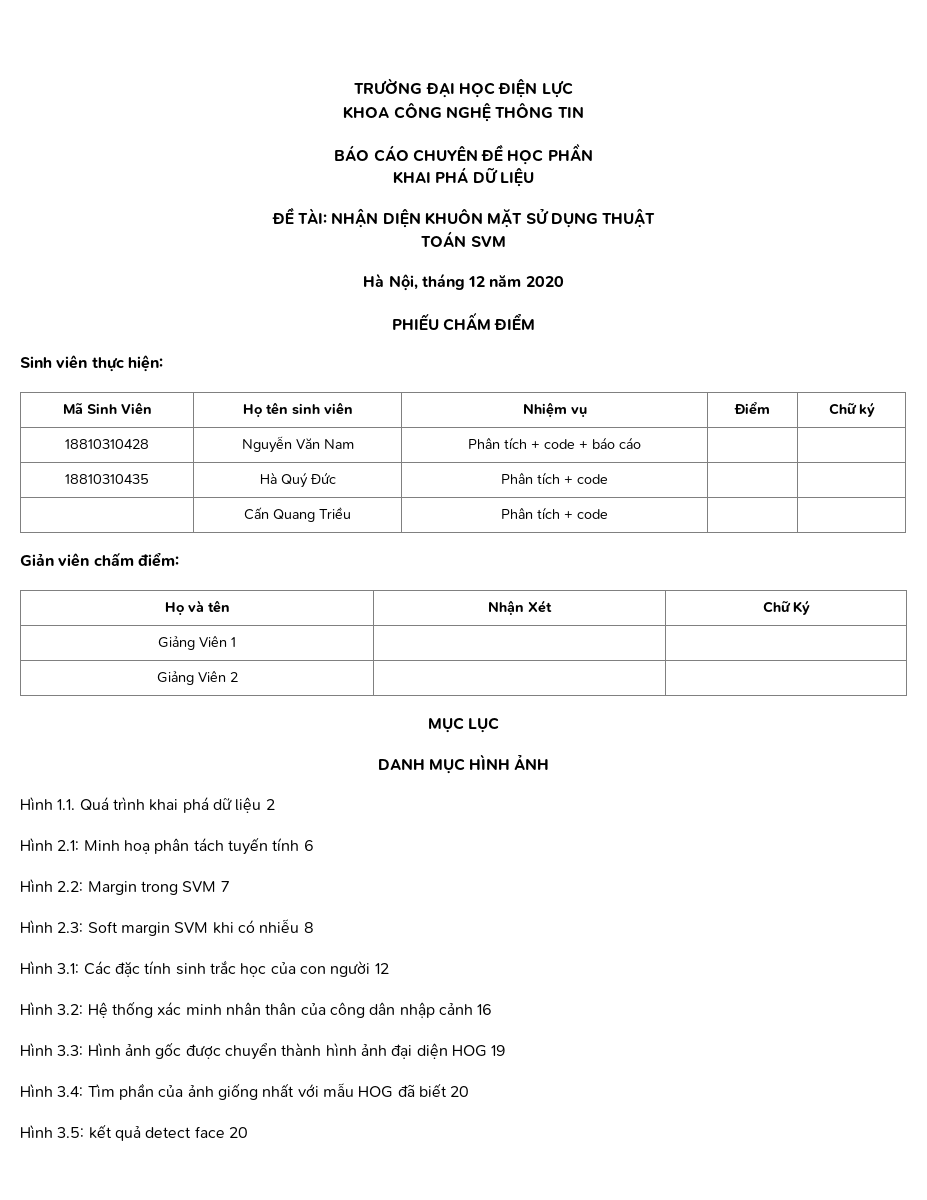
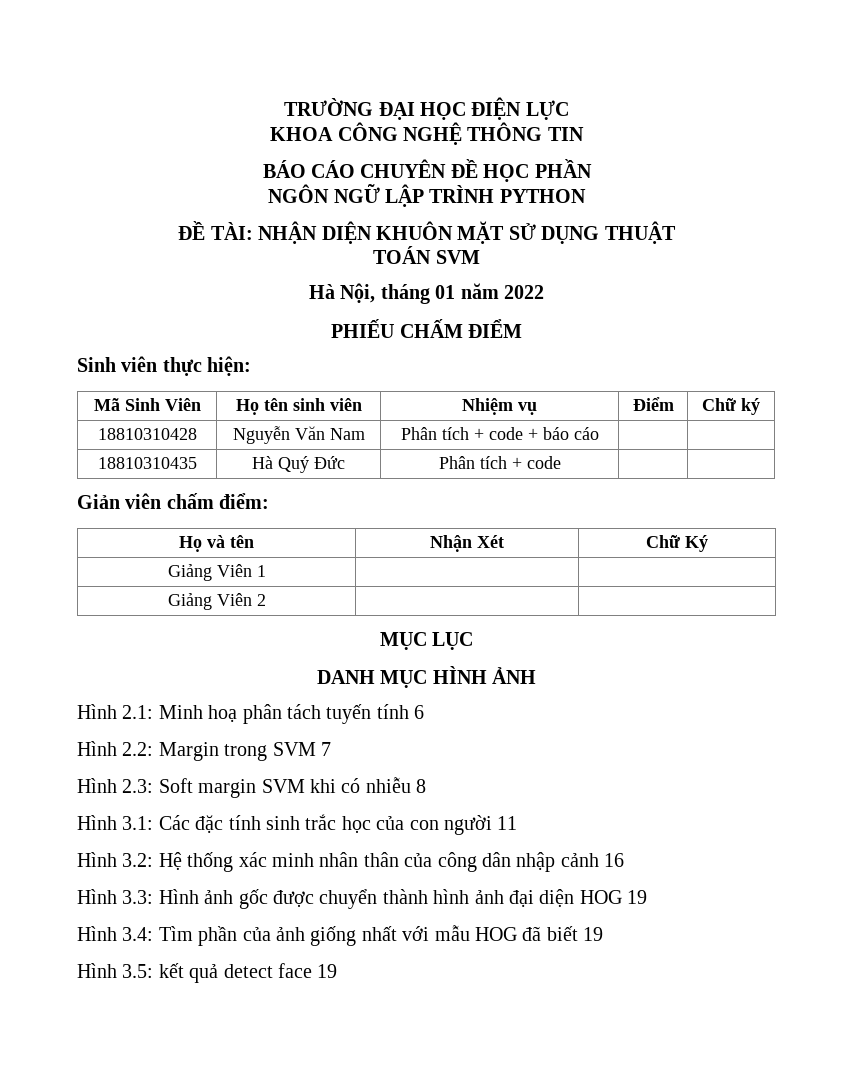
[393,167,534,187] KHAI PHÁ DỮ LIỆU -> [268,184,586,207] NGÔN NGỮ LẬP TRÌNH PYTHON
[468,275,564,287] 12 năm 2020 -> [435,283,544,299] 01 năm 2022
[244,507,351,522] [501,507,608,519] // | Cấn Quang Triều | Phân tích + code | | -> (561, 462) none
[20,797,275,813] // Hình 1.1. Quá trình khai phá dữ liệu 2 -> (537, 675) none
[374,963,389,974] 12 -> [497,816,518,830] 11
[450,1086,470,1097] 20 -> [583,927,604,941] 19
[228,1127,248,1138] 20 -> [317,964,338,978] 19

